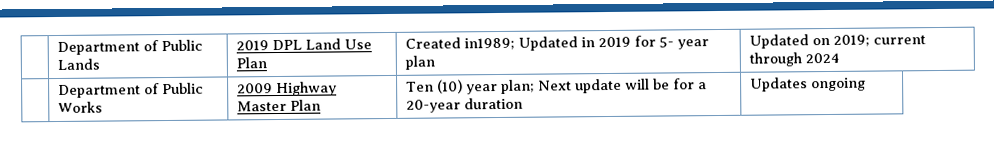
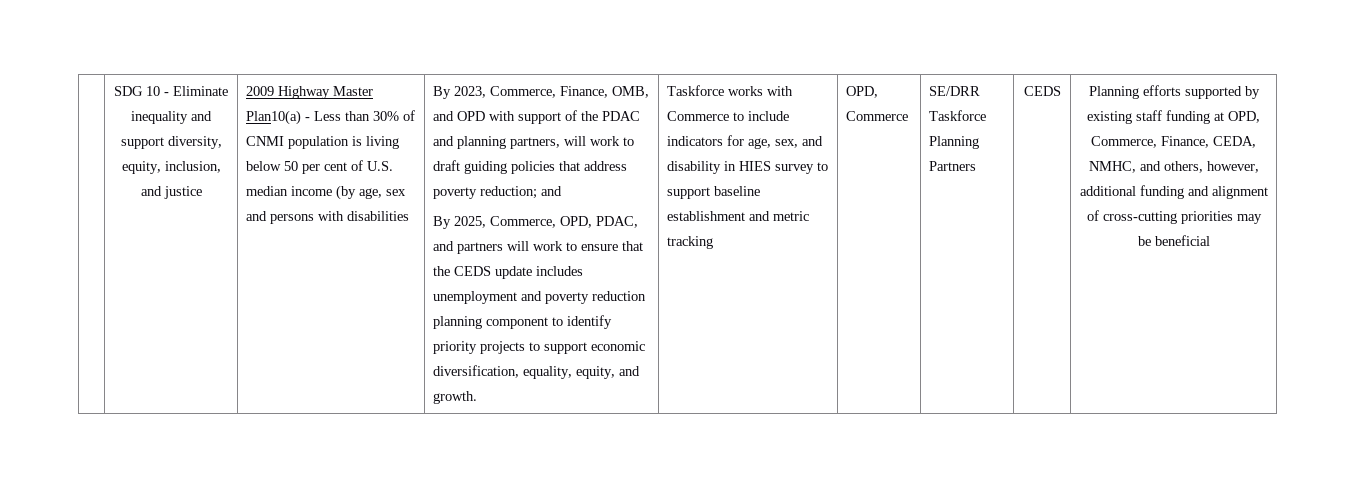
[56,39,203,56] [56,58,100,71] [235,38,372,51] [235,57,267,69] [404,35,709,51] [404,55,435,70] [748,34,926,49] [748,52,840,67] [57,82,204,99] [57,101,103,114] [236,81,337,97] [236,99,321,112] [405,78,707,95] [405,97,523,113] [749,77,866,92] | Department of Public Lands | 2019 DPL Land Use Plan | Created in1989; Updated in 2019 for 5- year plan | Updated on 2019; current through 2024 // | Department of Public Works | 2009 Highway Master Plan | Ten (10) year plan; Next update will be for a 20-year duration | Updates ongoing -> [114,86,228,96] [131,111,212,124] [120,136,222,149] [121,161,221,174] [140,186,202,199] [246,86,374,99] [246,110,416,125] [246,136,400,149] [246,160,394,174] [246,185,407,200] [246,211,410,224] [433,86,650,99] [433,110,641,124] [433,136,635,149] [433,160,628,174] [433,186,563,199] [433,216,639,229] [433,241,644,254] [433,266,584,279] [433,291,647,304] [433,315,613,329] [433,341,646,354] [433,365,641,379] [433,391,478,404] [667,85,794,96] [667,111,790,121] [667,135,824,149] [667,161,829,174] [667,186,761,199] [667,211,810,221] [667,236,714,249] [846,86,879,98] [846,111,909,121] [929,86,981,96] [929,110,987,121] [929,136,980,149] [929,161,977,171] [1023,86,1061,96] [1088,85,1260,99] [1087,110,1260,124] [1091,136,1256,148] [1088,161,1259,173] [1079,185,1268,199] [1086,210,1262,224] [1137,235,1210,246] | SDG 10 - Eliminate inequality and support diversity, equity, inclusion, and justice | 2009 Highway Master Plan10(a) - Less than 30% of CNMI population is living below 50 per cent of U.S. median income (by age, sex and persons with disabilities | By 2023, Commerce, Finance, OMB, and OPD with support of the PDAC and planning partners, will work to draft guiding policies that address poverty reduction; and // By 2025, Commerce, OPD, PDAC, and partners will work to ensure that the CEDS update includes unemployment and poverty reduction planning component to identify priority projects to support economic diversification, equality, equity, and growth. | Taskforce works with Commerce to include indicators for age, sex, and disability in HIES survey to support baseline establishment and metric tracking | OPD, Commerce | SE/DRR Taskforce Planning Partners | CEDS | Planning efforts supported by existing staff funding at OPD, Commerce, Finance, CEDA, NMHC, and others, however, additional funding and alignment of cross-cutting priorities may be beneficial

